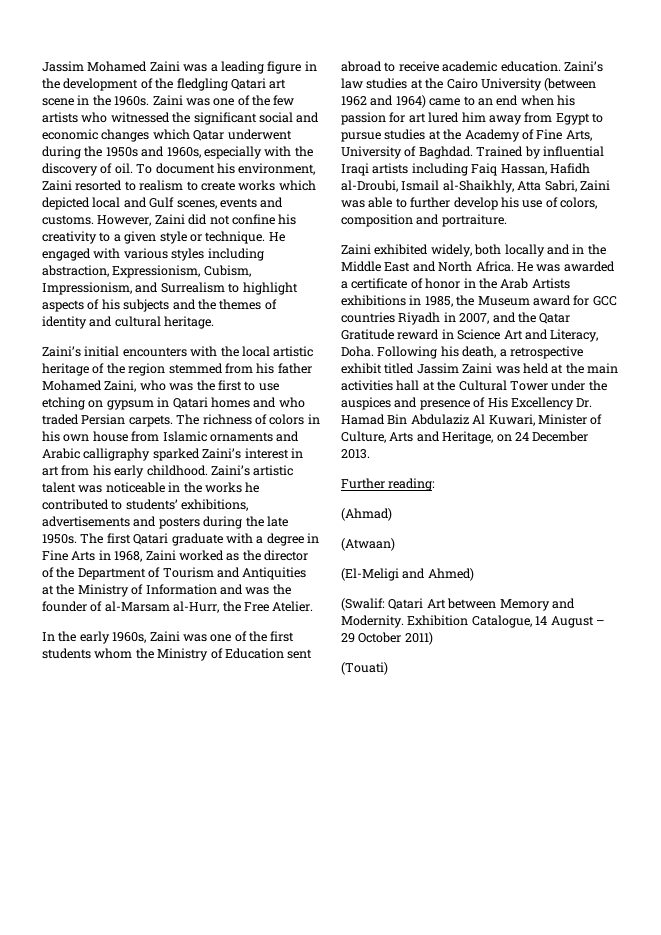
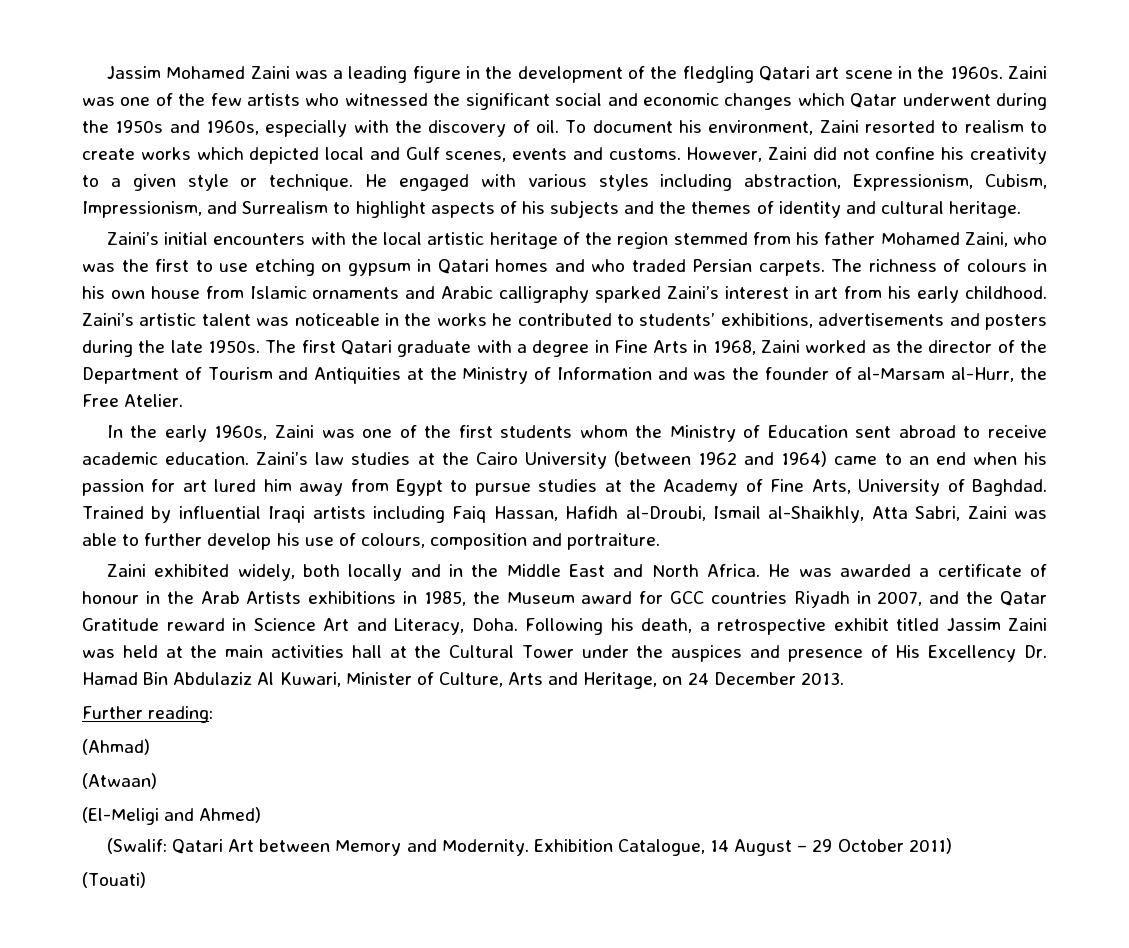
[269,414,305,425] colors -> [966,259,1027,272] colours
[560,197,597,209] colors, -> [360,533,425,548] colours,
[425,278,461,289] honor -> [82,591,139,604] honour

